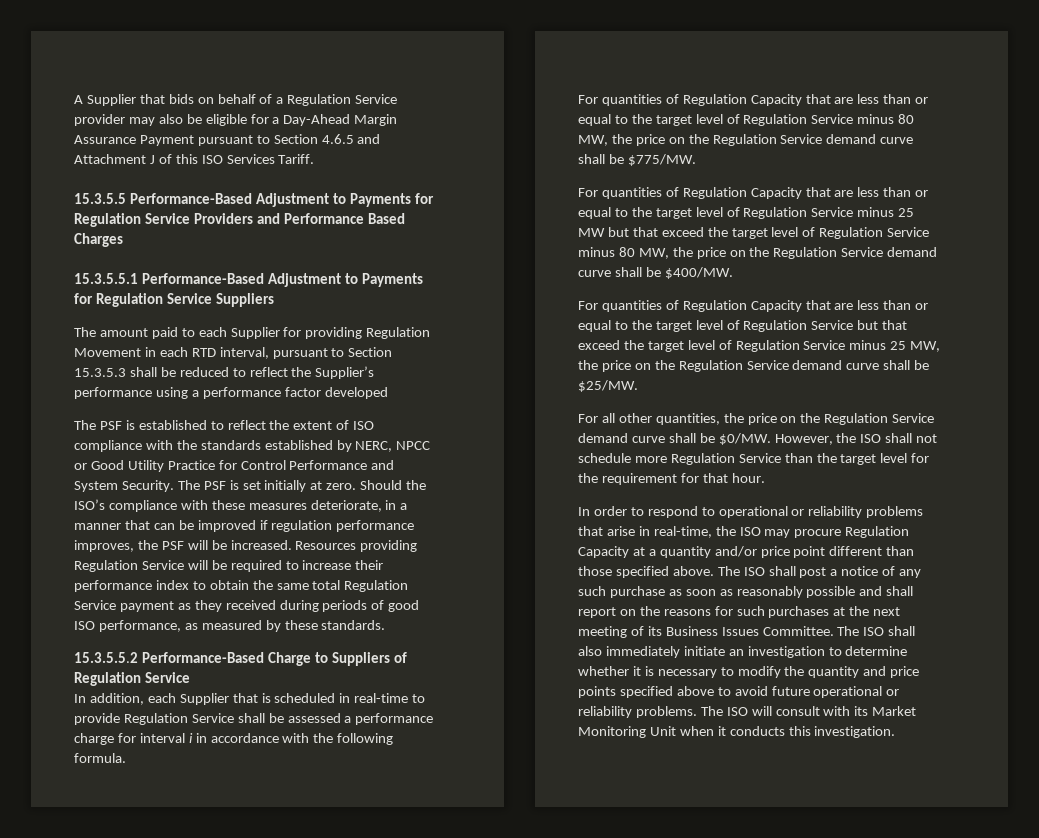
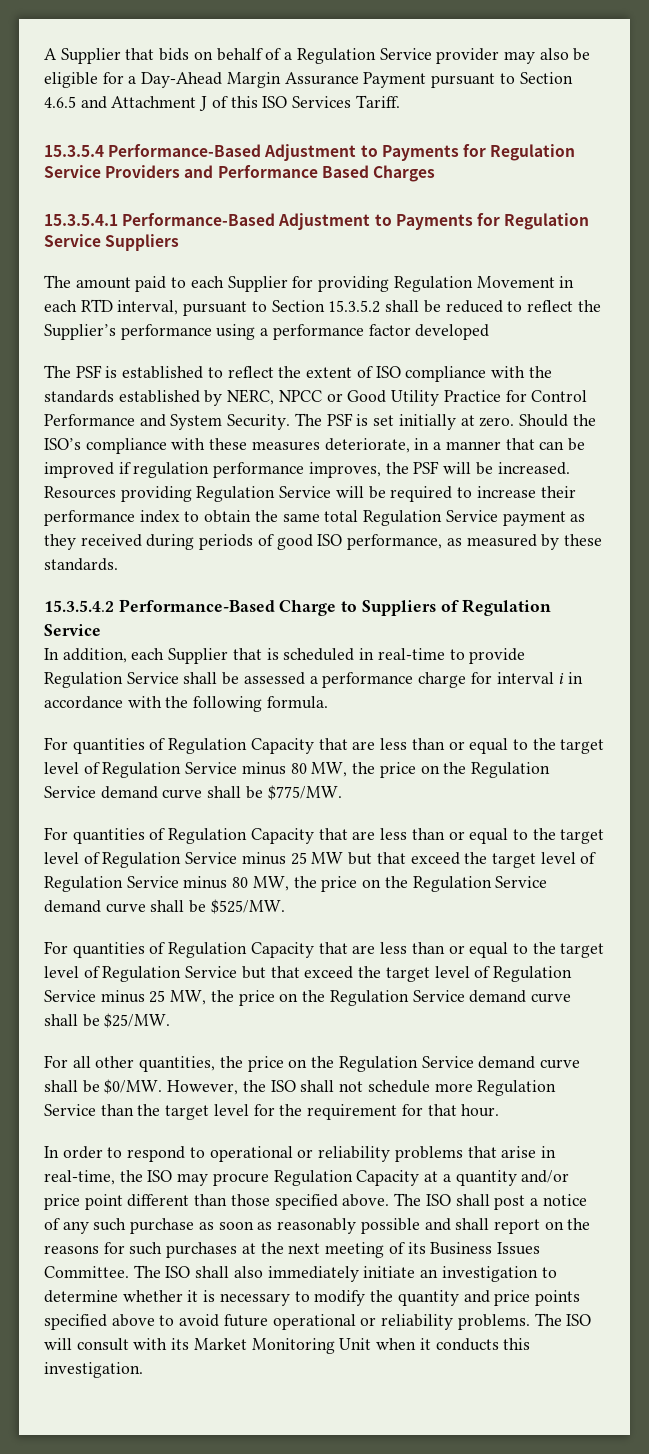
[74,193,126,204] 15.3.5.5 -> [44,145,104,157] 15.3.5.4
[74,273,138,284] 15.3.5.5.1 -> [44,214,118,226] 15.3.5.4.1
[74,368,126,377] 15.3.5.3 -> [328,300,381,313] 15.3.5.2
[74,652,138,663] 15.3.5.5.2 -> [44,600,114,612] 15.3.5.4.2
[664,267,733,279] $400/MW. -> [210,899,285,914] $525/MW.

